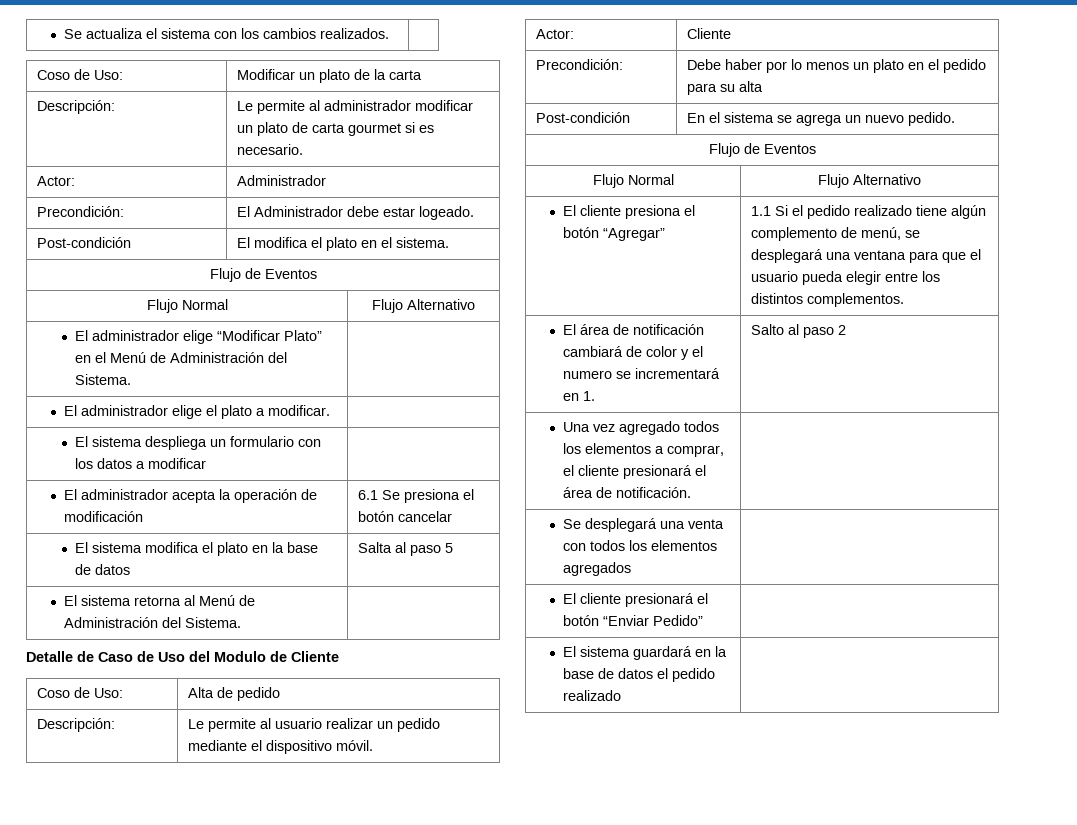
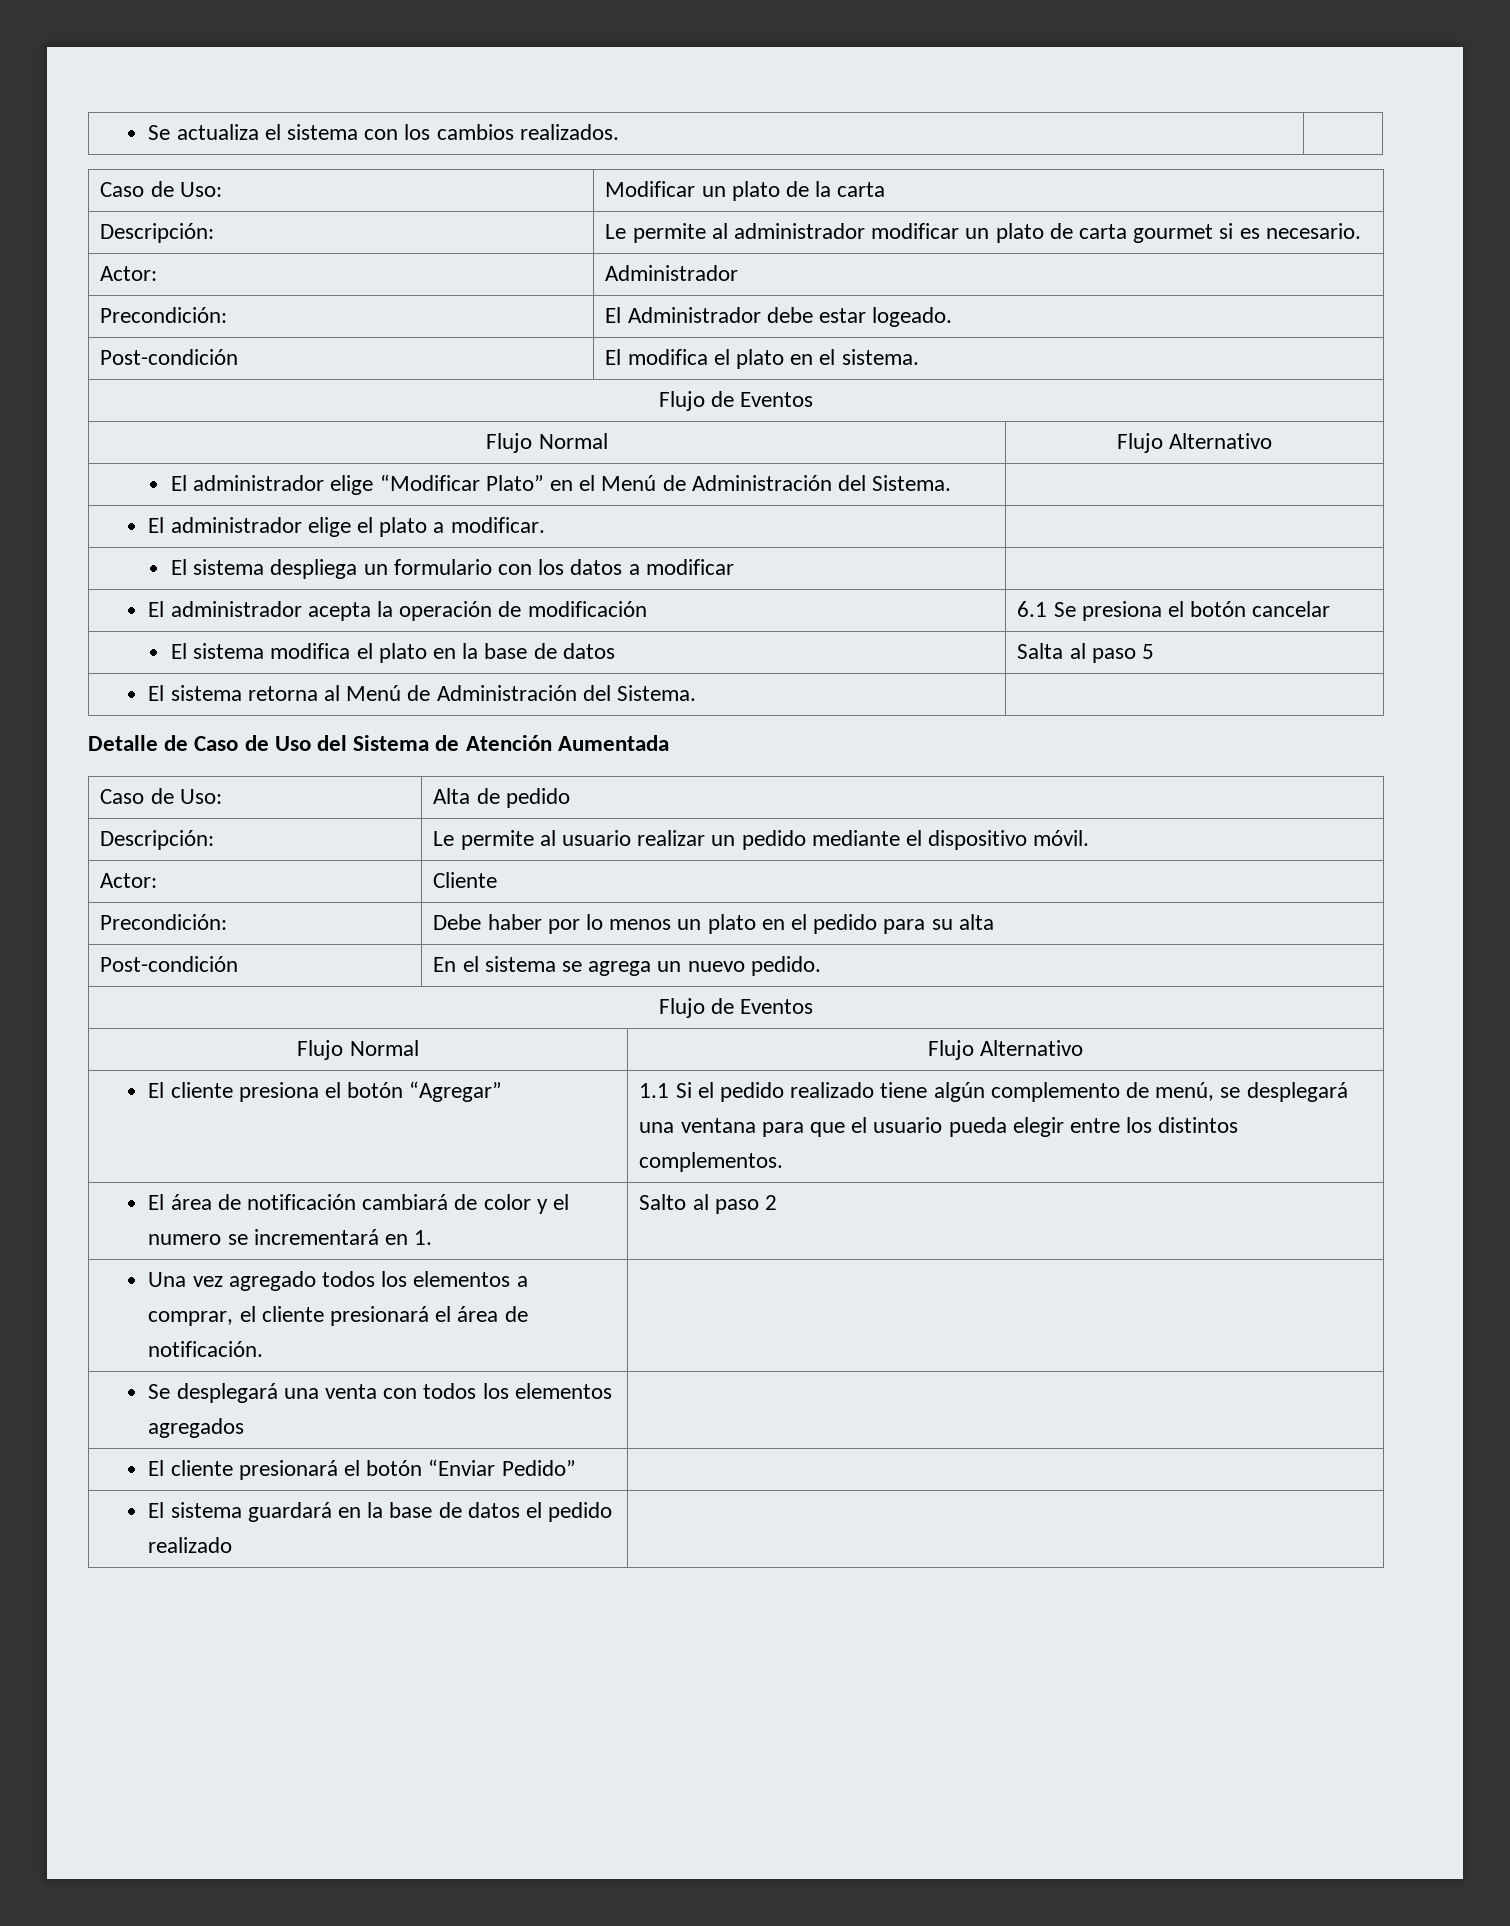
[37,70,71,80] Coso -> [100,182,145,197] Caso
[214,651,339,662] [37,688,71,698] Modulo de Cliente // Coso -> [353,735,669,751] [100,789,145,804] Sistema de Atención Aumentada // Caso

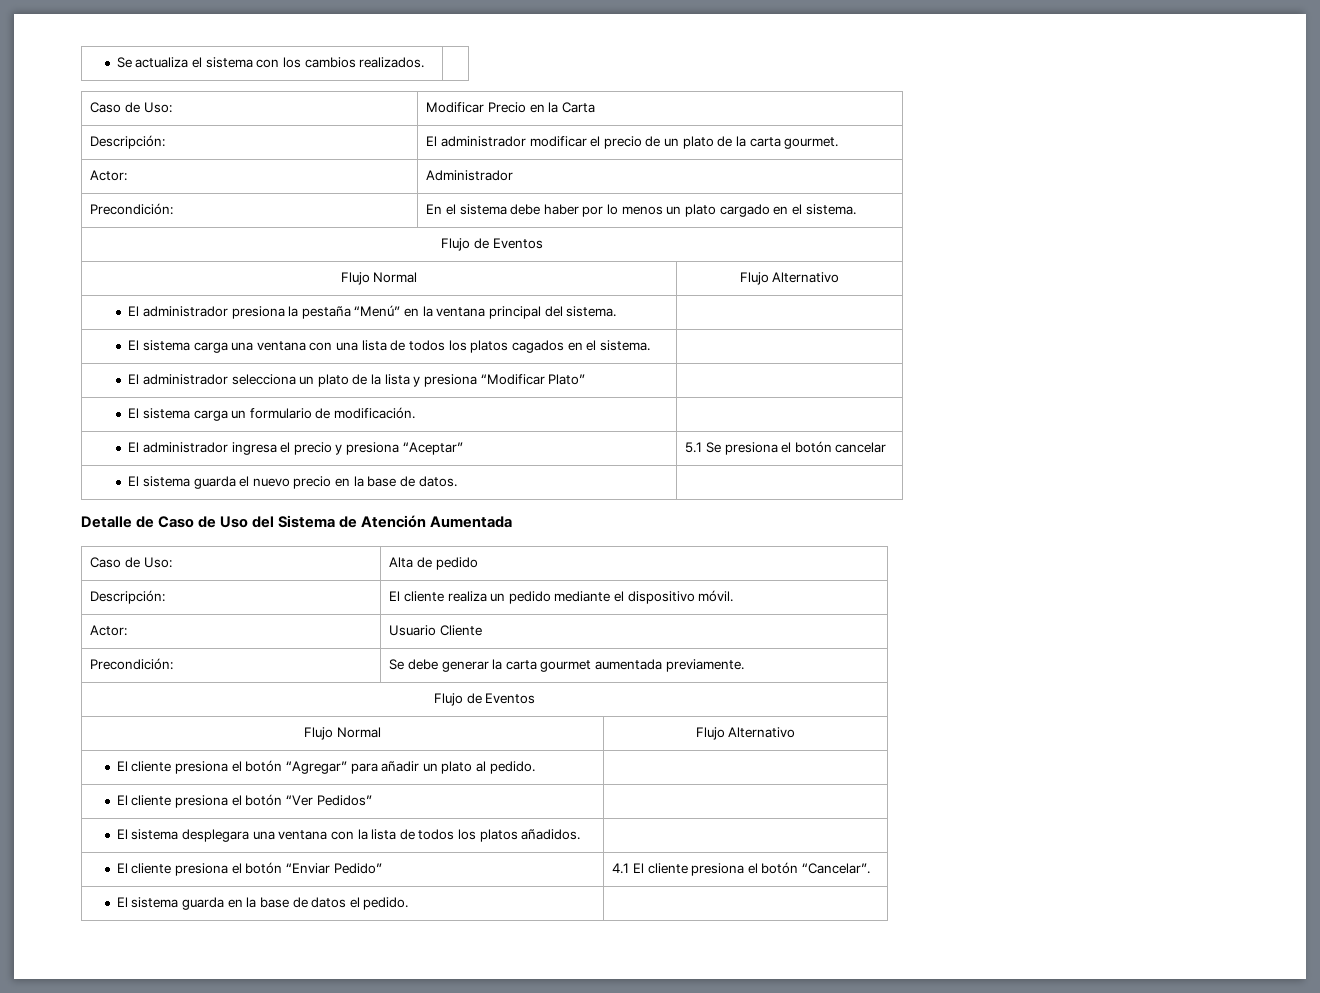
(696, 189) none -> [487,102,595,113] [90,135,166,149] [426,136,661,149] Precio en la Carta // Descripción: | El administrador modificar el precio de
[100,223,215,243] [605,223,1361,243] [100,266,158,281] [605,265,739,281] [100,307,228,323] [605,307,953,327] [100,349,239,365] [605,349,785,369] // Descripción: | Le permite al administrador modificar un plato de carta gourmet si es necesario. // Actor: | Administrador // Precondición: | El Administrador debe estar logeado. // Post-condición | El modifica el plato -> [784,137,839,149] [90,170,128,181] [426,170,514,181] [90,203,174,215] [426,204,770,217] gourmet. // Actor: | Administrador // Precondición: | En el sistema debe haber por lo menos un plato cargado
[330,474,952,495] [148,517,545,537] [170,559,358,579] elige “Modificar Plato” en el Menú de Administración del Sistema. | // El administrador elige el plato a modificar. | // El sistema despliega -> [231,305,617,319] [128,340,650,353] [128,374,586,387] [128,408,228,421] presiona la pestaña “Menú” en la ventana principal del sistema. | // El sistema carga una ventana con una lista de todos los platos cagados en el sistema. | // El administrador selecciona un plato de la lista y presiona “Modificar Plato” | // El sistema carga
[498,559,734,575] [148,601,647,621] [1017,601,1048,617] con los datos a modificar | // El administrador acepta la operación de modificación | 6.1 -> [315,407,416,419] [128,442,463,455] [685,442,703,453] de modificación. | // El administrador ingresa el precio y presiona “Aceptar” | 5.1
[270,643,615,663] [1017,643,1155,663] [148,685,696,701] modifica el plato en la base de datos | Salta al paso 5 // El sistema retorna al Menú de Administración del Sistema. -> [193,476,457,489] guarda el nuevo precio en la base de datos.
[433,830,706,850] Le permite al usuario realizar -> [389,591,487,602] El cliente realiza
(158, 880) none -> [389,625,437,636] Usuario
[433,914,994,934] [100,956,239,972] [433,956,821,976] Debe haber por lo menos un plato en el pedido para su alta // Post-condición | En el sistema se agrega un nuevo pedido. -> [389,659,744,672] Se debe generar la carta gourmet aumentada previamente.
[639,1082,1348,1102] [639,1117,1239,1137] [639,1152,784,1172] [148,1194,569,1214] [148,1229,433,1245] [639,1194,778,1214] [148,1271,528,1291] [148,1306,528,1326] [148,1341,264,1357] [148,1383,612,1403] [148,1418,245,1438] [148,1459,576,1480] [148,1502,332,1522] | 1.1 Si el pedido realizado tiene algún complemento de menú, se desplegará una ventana para que el usuario pueda elegir entre los distintos complementos. // El área de notificación cambiará de color y el numero se incrementará en 1. | Salto al paso 2 // Una vez agregado todos los elementos a comprar, el cliente presionará el área de notificación. | // Se desplegará una venta con todos los elementos agregados | // El cliente presionará el botón “Enviar Pedido” | // El sistema guardará -> [350,761,535,774] [116,794,372,808] [116,829,581,842] [116,862,382,876] [612,862,871,876] [116,897,224,910] para añadir un plato al pedido. | // El cliente presiona el botón “Ver Pedidos” | // El sistema desplegara una ventana con la lista de todos los platos añadidos. | // El cliente presiona el botón “Enviar Pedido” | 4.1 El cliente presiona el botón “Cancelar”. // El sistema guarda
[548,1502,613,1522] [148,1537,233,1553] pedido realizado -> [363,897,409,910] pedido.

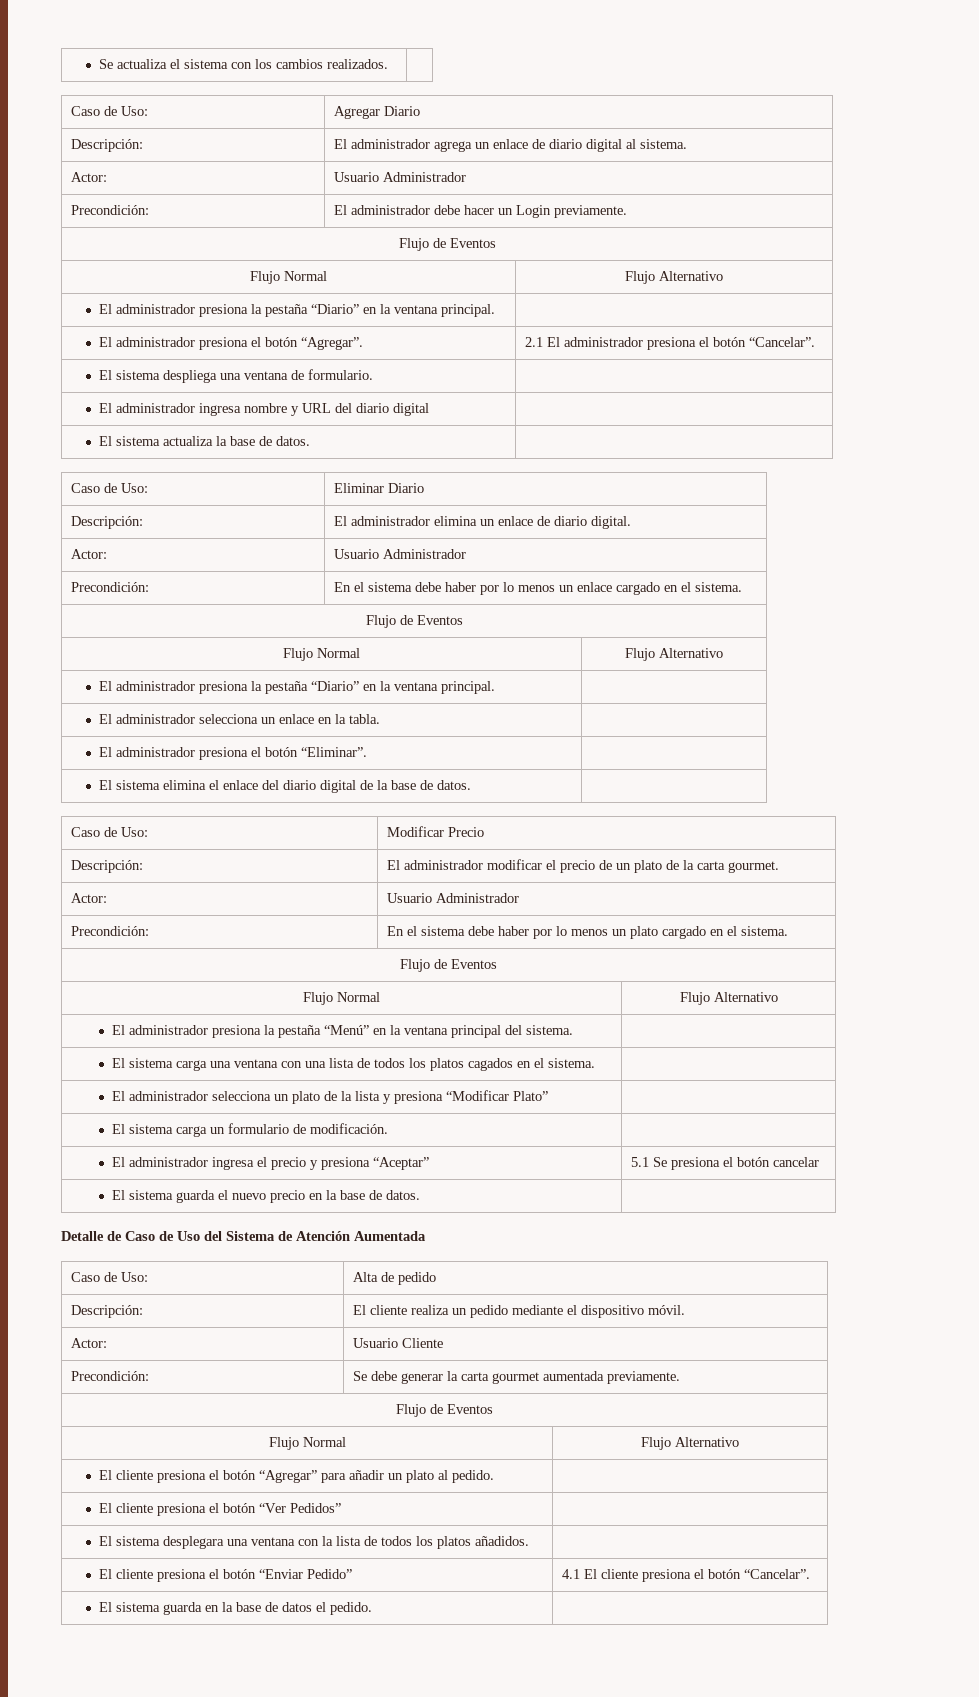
(425, 62) none -> [70,106,148,116] [333,106,420,119] [70,139,143,152] [333,139,687,152] [70,172,107,182] [333,172,466,182] [70,205,149,215] [333,205,627,218] [398,238,496,251] [250,271,327,284] [625,271,723,284] [99,304,496,317] [99,337,364,350] [524,337,815,350] [99,369,374,383] [99,403,430,416] [99,436,311,446] [70,483,148,493] [333,483,424,493] [70,516,143,529] [333,516,631,529] [70,549,107,559] [333,549,466,559] [70,582,149,592] [333,582,742,595] [365,615,463,628] [283,648,360,661] [625,648,723,661] [99,681,496,694] [99,714,381,724] [99,747,368,760] [99,780,472,793] // Caso de Uso: | Agregar Diario // Descripción: | El administrador agrega un enlace de diario digital al sistema. // Actor: | Usuario Administrador // Precondición: | El administrador debe hacer un Login previamente. // Flujo de Eventos // Flujo Normal | Flujo Alternativo // El administrador presiona la pestaña “Diario” en la ventana principal. | // El administrador presiona el botón “Agregar”. | 2.1 El administrador presiona el botón “Cancelar”. // El sistema despliega una ventana de formulario. | // El administrador ingresa nombre y URL del diario digital | // El sistema actualiza la base de datos. | // Caso de Uso: | Eliminar Diario // Descripción: | El administrador elimina un enlace de diario digital. // Actor: | Usuario Administrador // Precondición: | En el sistema debe haber por lo menos un enlace cargado en el sistema. // Flujo de Eventos // Flujo Normal | Flujo Alternativo // El administrador presiona la pestaña “Diario” en la ventana principal. | // El administrador selecciona un enlace en la tabla. | // El administrador presiona el botón “Eliminar”. | // El sistema elimina el enlace del diario digital de la base de datos. |
[529,102,595,113] en la Carta -> (484, 832) none
(128, 175) none -> [386,893,432,903] Usuario

